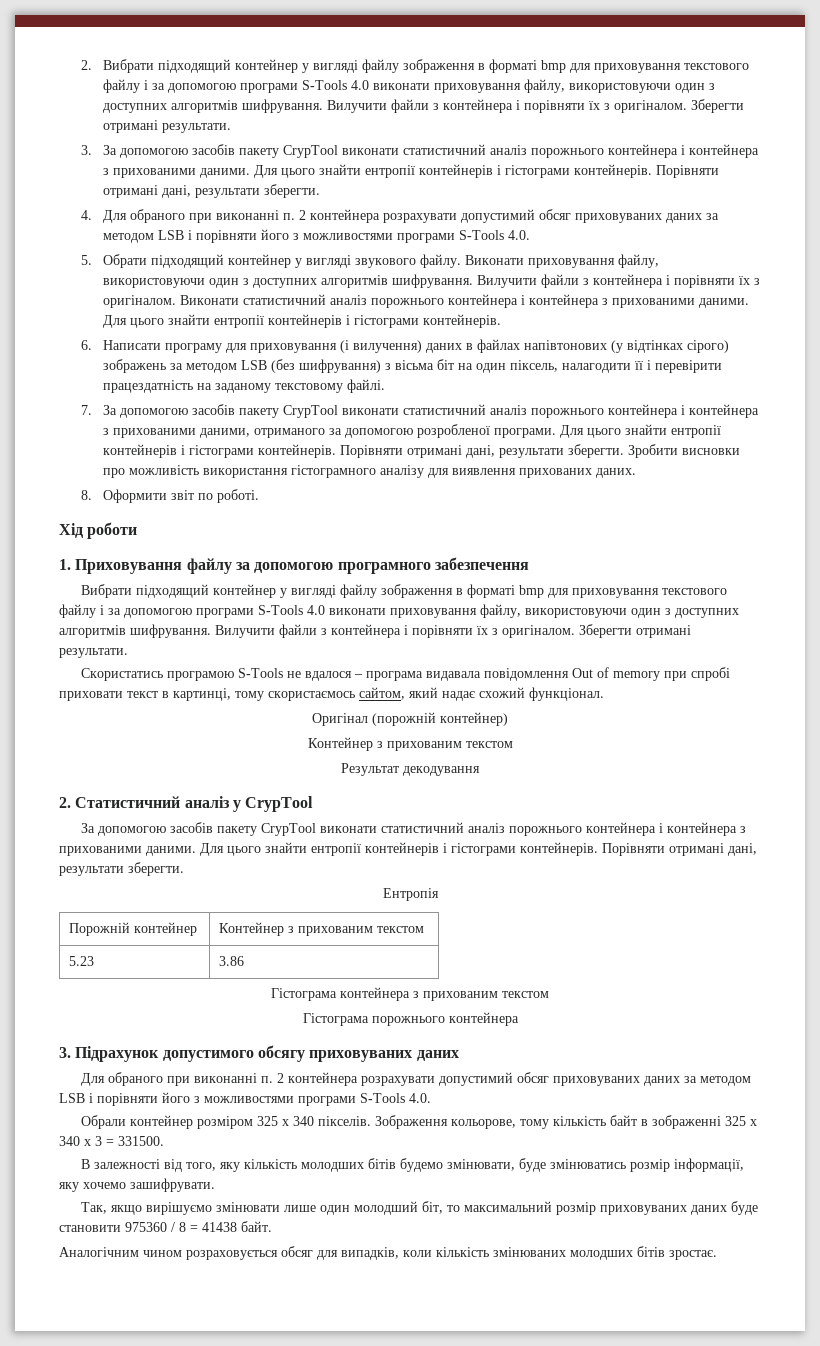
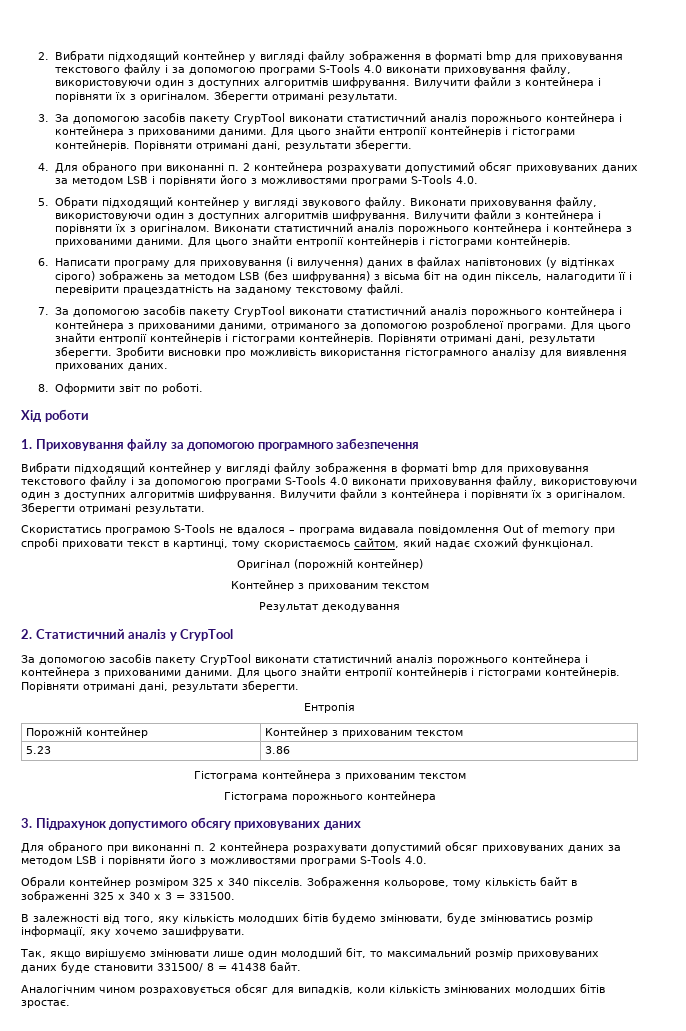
[125,1222,175,1232] 975360 / -> [157,963,203,972] 331500/

